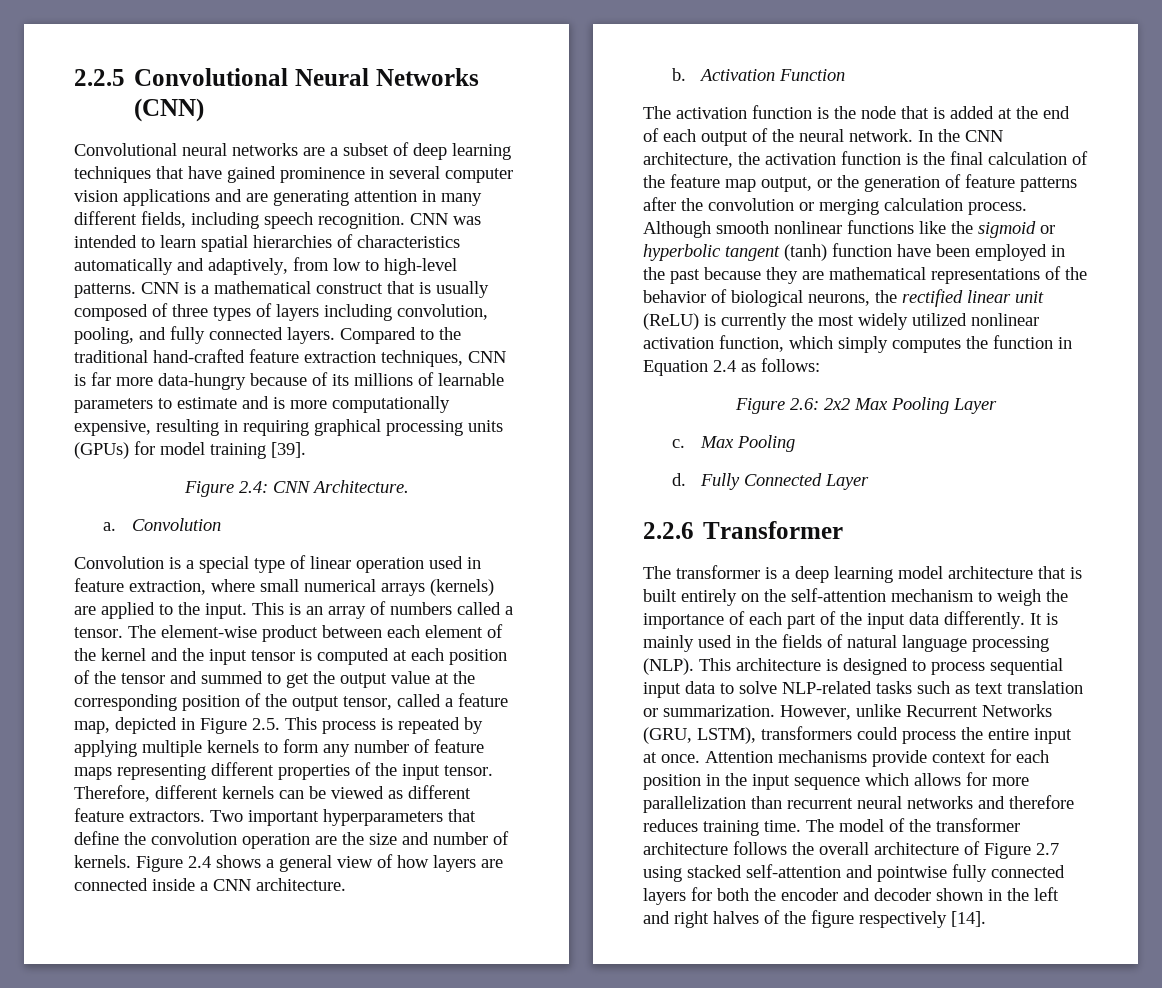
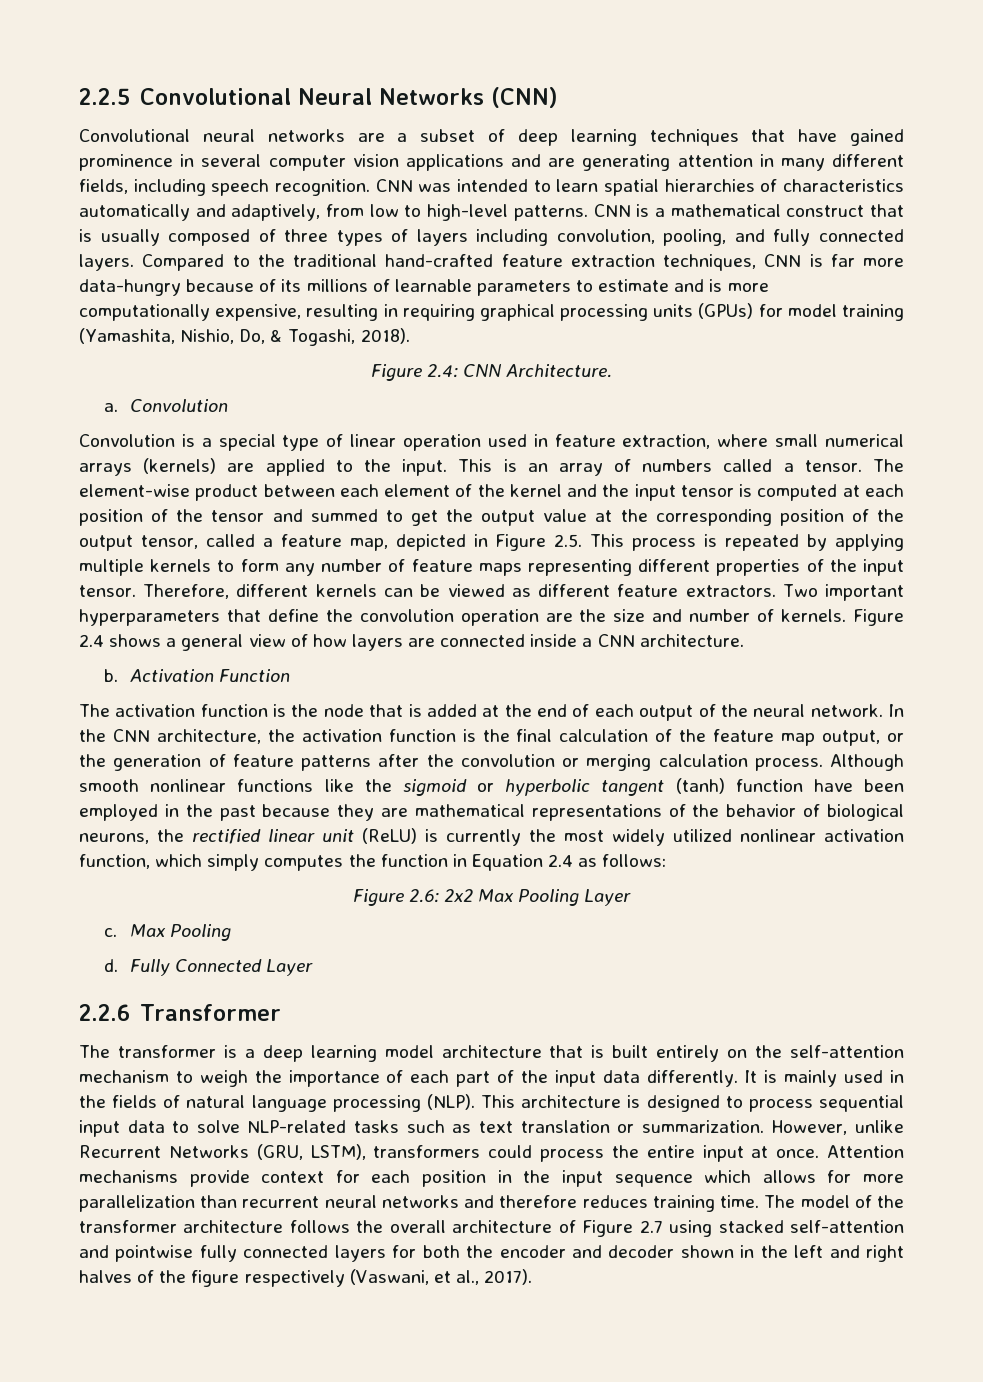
[271,442,306,458] [39]. -> [79,328,410,346] (Yamashita, Nishio, Do, & Togashi, 2018).
[951,911,986,927] [14]. -> [349,1269,533,1285] (Vaswani, et al., 2017).

